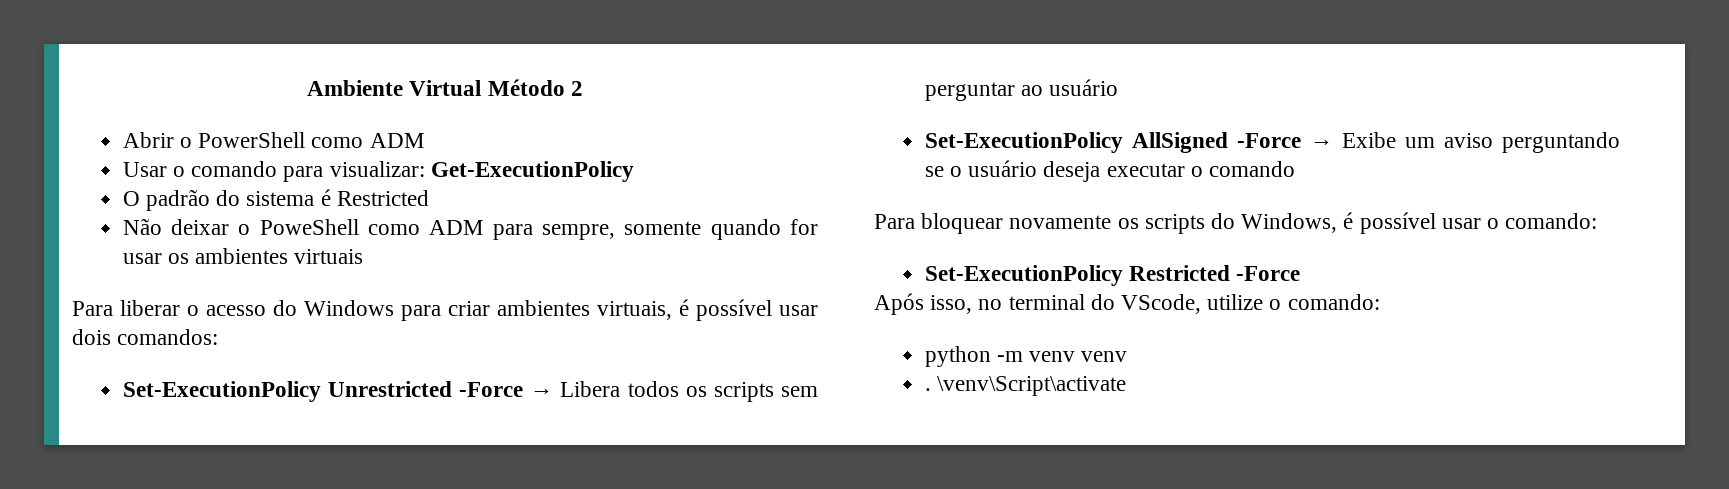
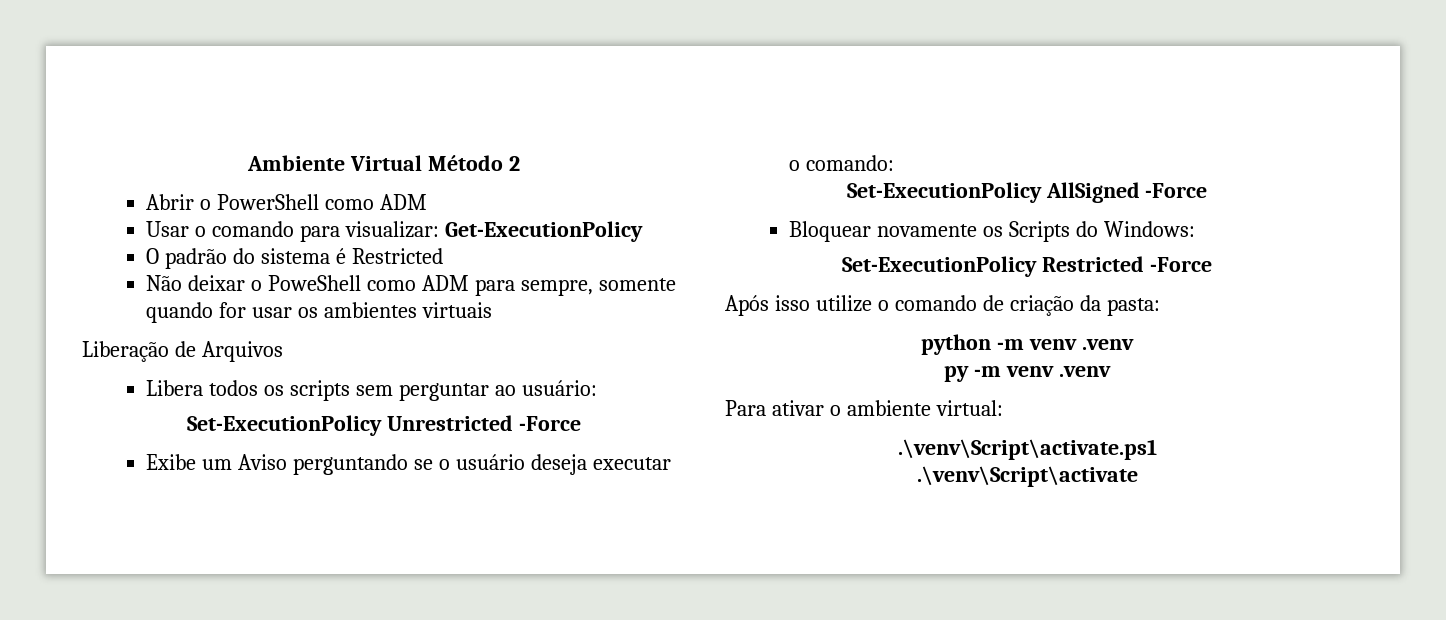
[72,299,818,321] [72,329,219,345] [122,381,554,402] Para liberar o acesso do Windows para criar ambientes virtuais, é possível usar dois comandos: // Set-ExecutionPolicy Unrestricted -Force → -> [82,341,283,362] Liberação de Arquivos //
[1049,79,1119,96] [924,132,1333,153] usuário // Set-ExecutionPolicy AllSigned -Force → -> [521,380,597,396] [187,415,581,436] usuário: // Set-ExecutionPolicy Unrestricted -Force //
[1443,133,1493,148] aviso -> [238,454,288,470] Aviso
[1208,161,1295,177] [874,212,1598,234] [924,265,1301,286] [874,293,1380,315] [924,346,1128,367] [924,376,1126,396] comando // Para bloquear novamente os scripts do Windows, é possível usar o comando: // Set-ExecutionPolicy Restricted -Force // Após isso, no terminal do VScode, utilize o comando: // python -m venv venv // . \venv\Script\activate -> [806,155,895,171] [846,182,1208,203] [789,221,1196,242] [842,256,1212,277] [725,295,1160,316] [921,334,1134,355] [944,366,1111,382] [725,400,1003,416] [897,439,1157,460] [916,466,1138,487] comando: // Set-ExecutionPolicy AllSigned -Force // Bloquear novamente os Scripts do Windows: // Set-ExecutionPolicy Restricted -Force // Após isso utilize o comando de criação da pasta: // python -m venv .venv // py -m venv .venv // Para ativar o ambiente virtual: // .\venv\Script\activate.ps1 // .\venv\Script\activate

